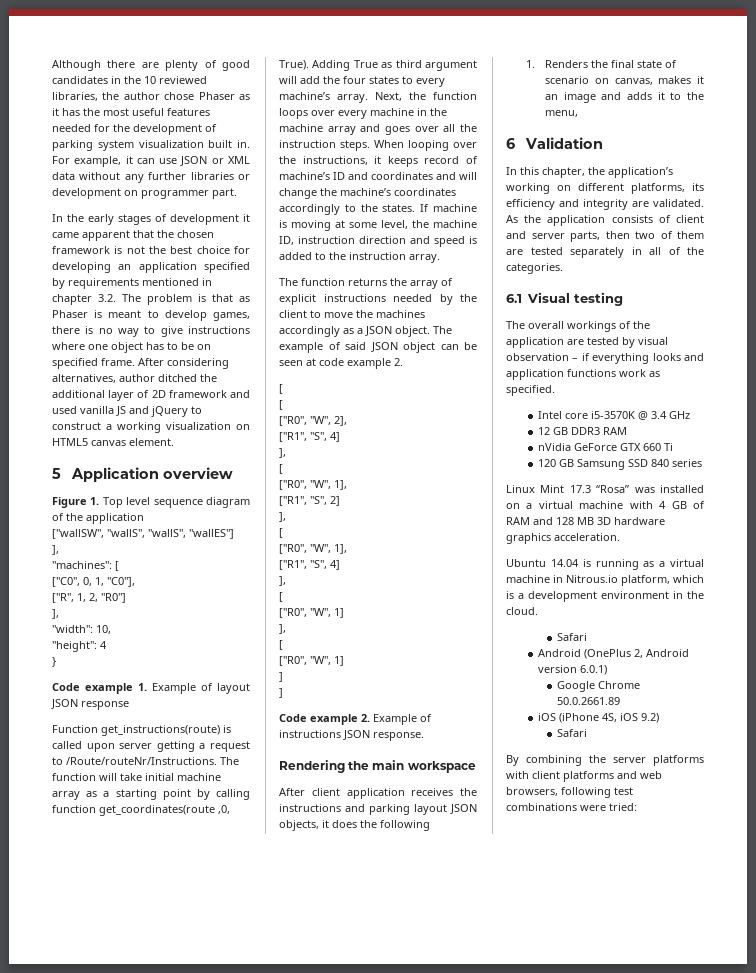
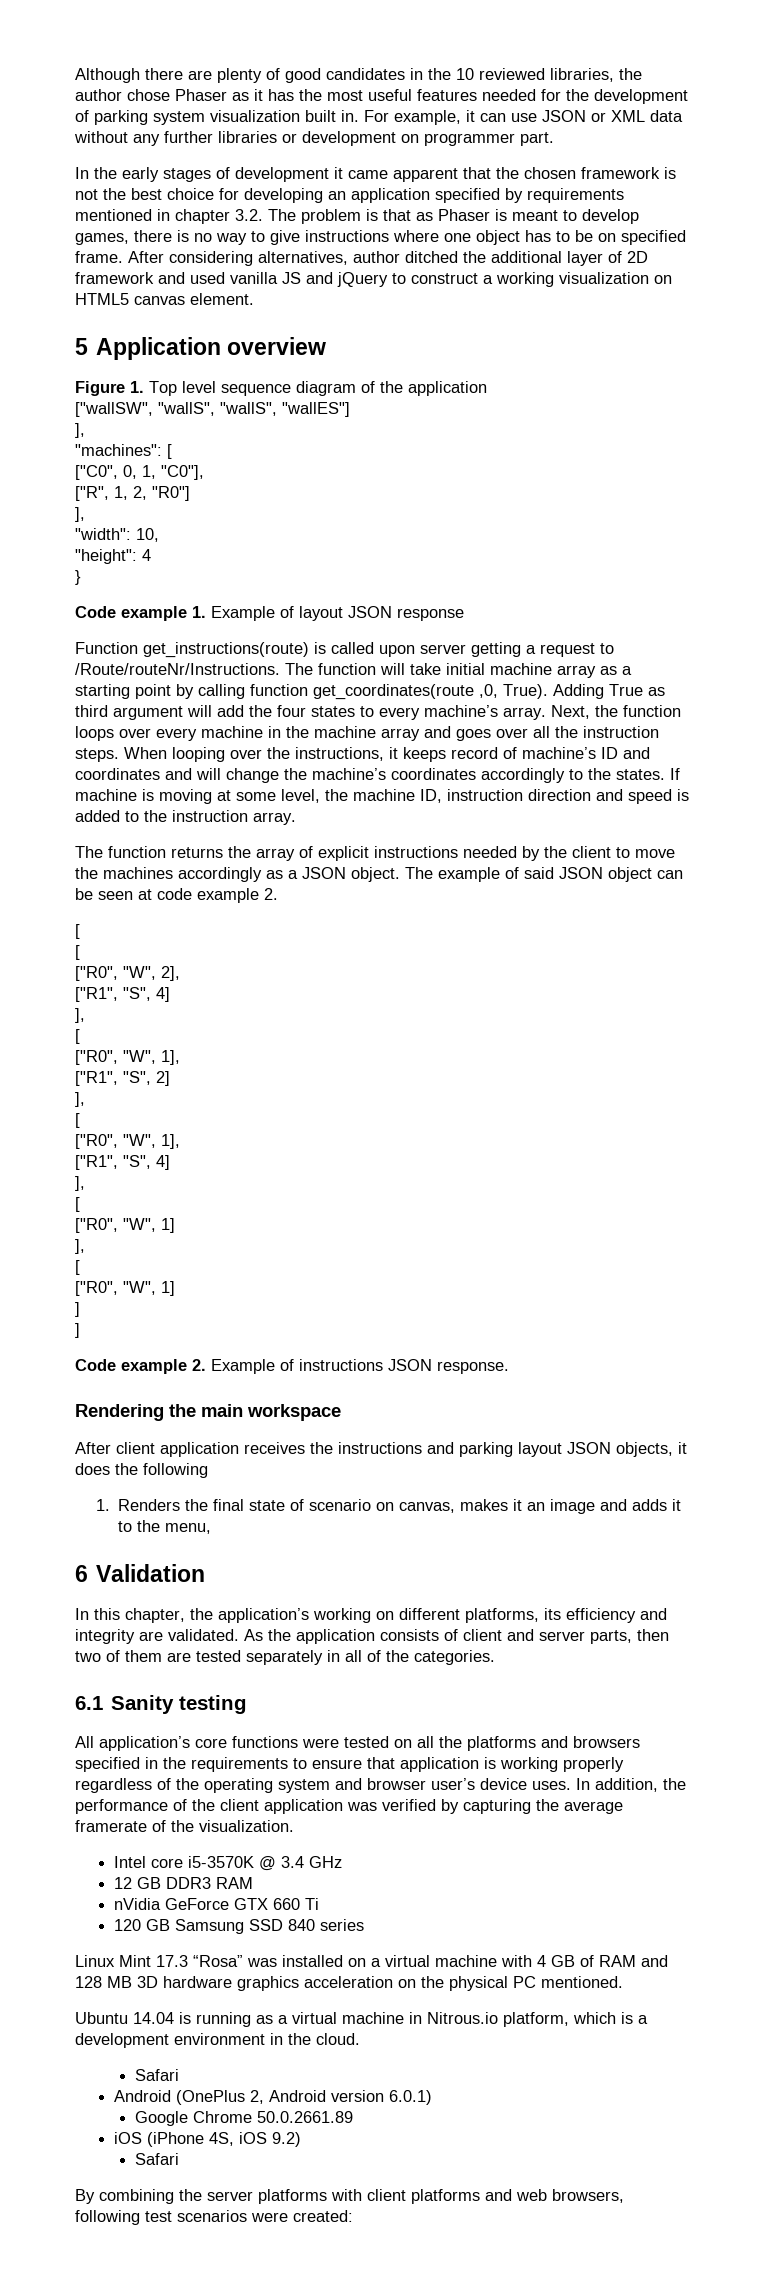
[526,292,570,303] Visual -> [111,1695,175,1714] Sanity
[506,321,650,332] [506,337,668,348] [506,353,704,364] [506,369,660,380] [506,385,555,396] The overall workings of the application are tested by visual observation – if everything looks and application functions work as specified. -> [75,1736,640,1751] [75,1757,624,1772] [75,1778,686,1793] [75,1799,623,1814] [75,1820,294,1832] All application’s core functions were tested on all the platforms and browsers specified in the requirements to ensure that application is working properly regardless of the operating system and browser user’s device uses. In addition, the performance of the client application was verified by capturing the average framerate of the visualization.
[554,533,620,541] acceleration. -> [304,1976,623,1991] acceleration on the physical PC mentioned.
[506,803,637,811] combinations were tried: -> [177,2210,353,2222] scenarios were created:

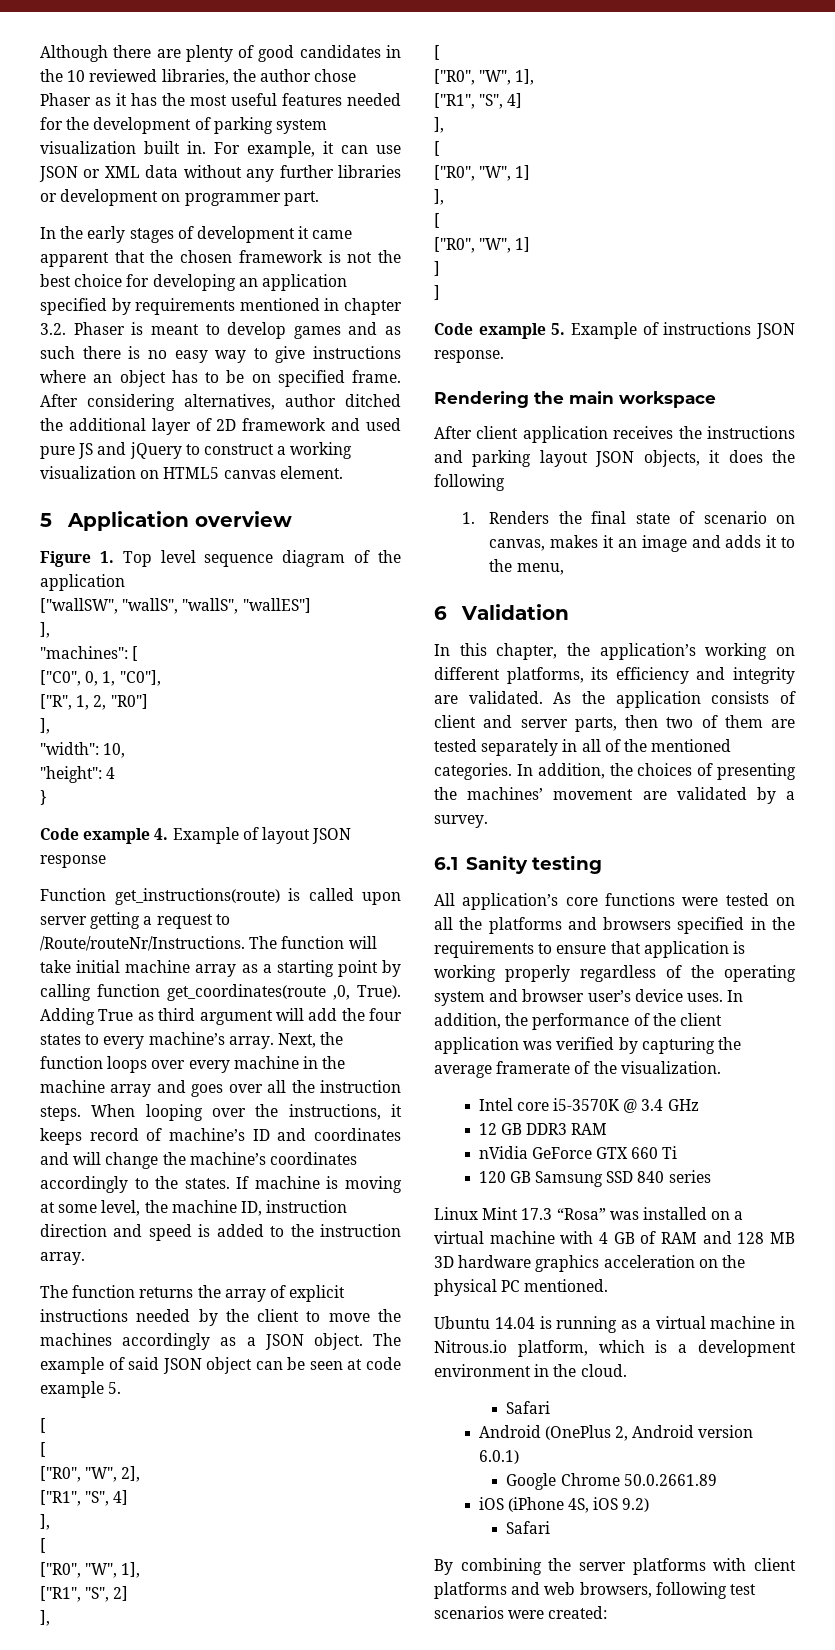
[268,209,433,224] The problem is that as -> (66, 329) none
[75,233,129,245] games, -> [293,322,401,339] [40,346,75,359] games and as such
(212, 237) none -> [174,350,208,363] easy
[444,233,471,242] one -> [93,374,113,383] an
[230,272,278,284] vanilla -> [40,446,75,459] pure
[192,606,206,618] 1. -> [154,828,169,840] 4.
[264,888,278,900] 2. -> [108,1382,122,1394] 5.
[192,1359,206,1371] 2. -> [551,323,566,335] 5.
(409, 1656) none -> [651,739,732,752] mentioned
(495, 1657) none -> [516,763,796,780] [434,787,795,804] [434,815,488,828] In addition, the choices of presenting the machines’ movement are validated by a survey.

